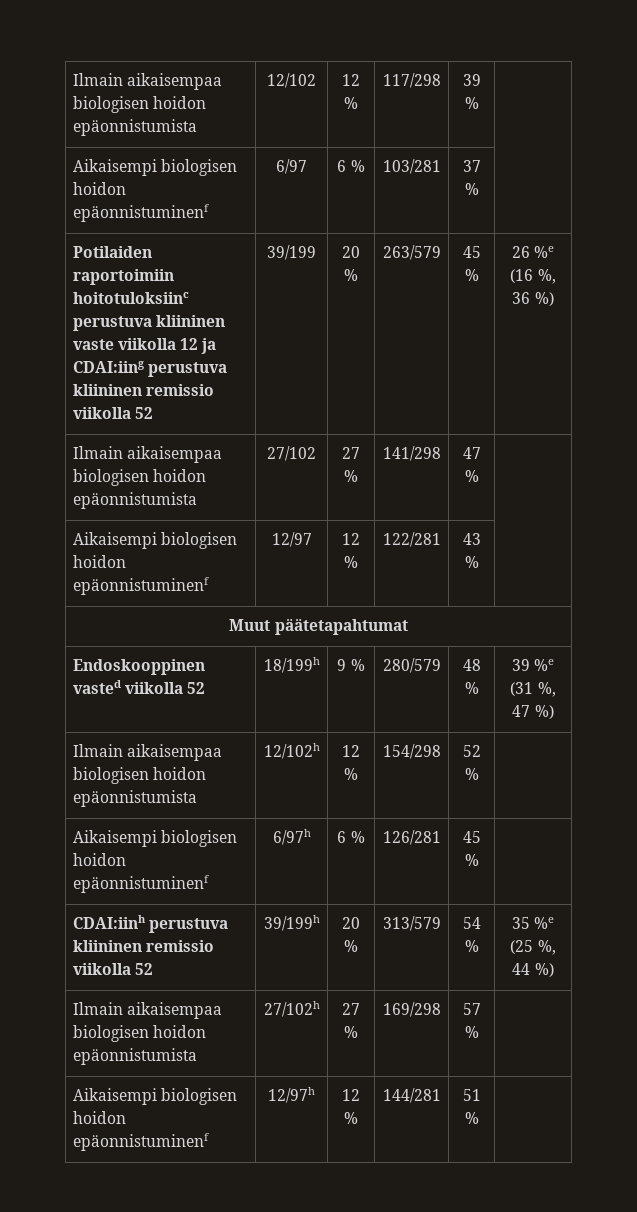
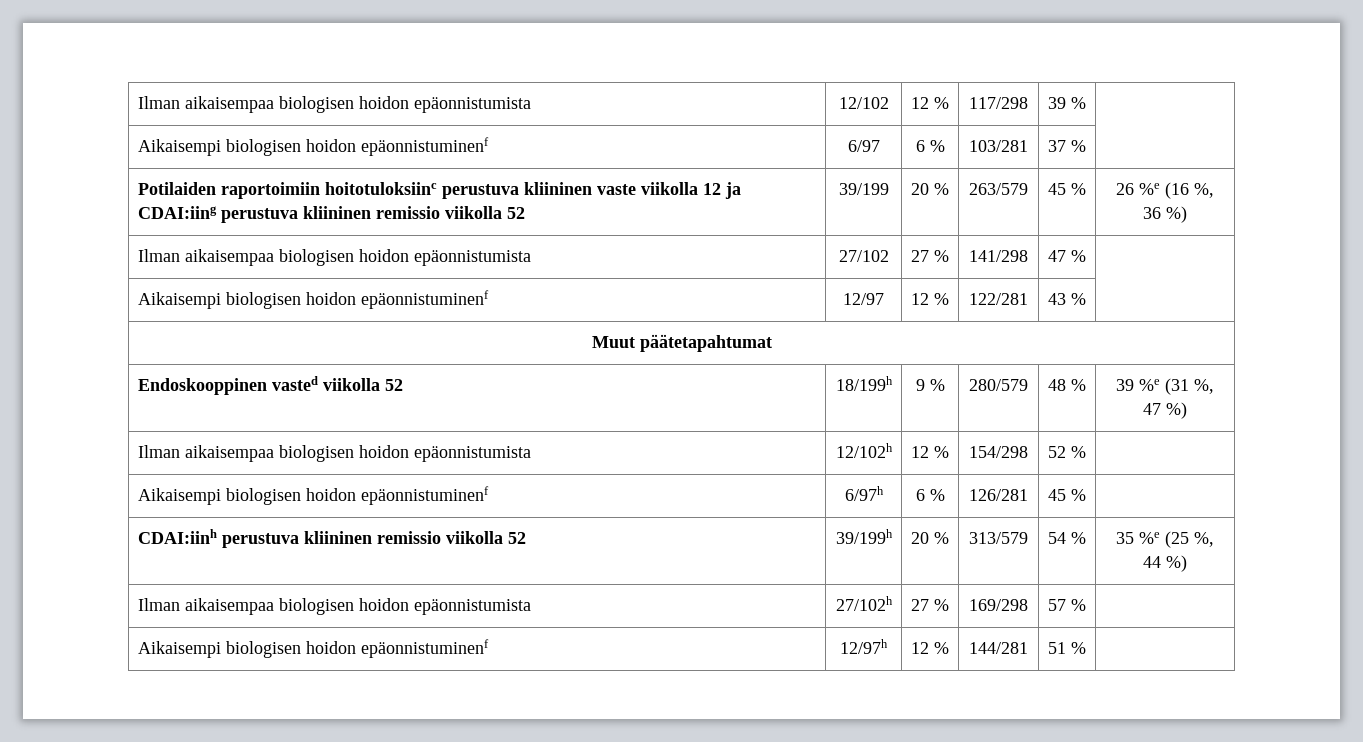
[72,73,123,86] Ilmain -> [137,96,180,109] Ilman
[72,446,123,459] Ilmain -> [137,249,180,262] Ilman
[72,744,123,757] Ilmain -> [137,445,180,458] Ilman
[72,1002,123,1015] Ilmain -> [137,598,180,611] Ilman

